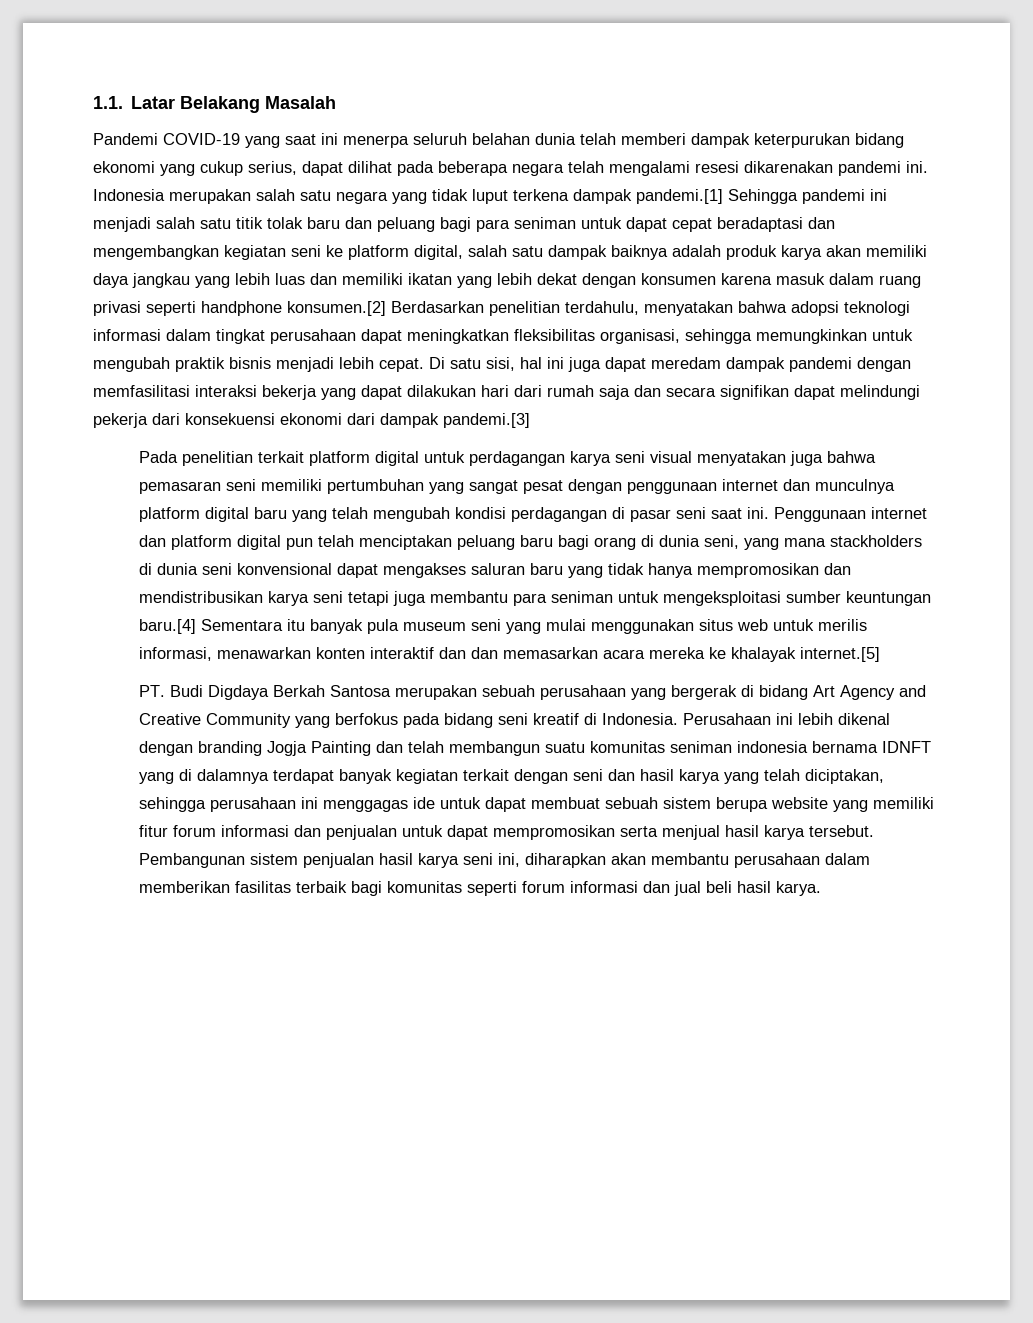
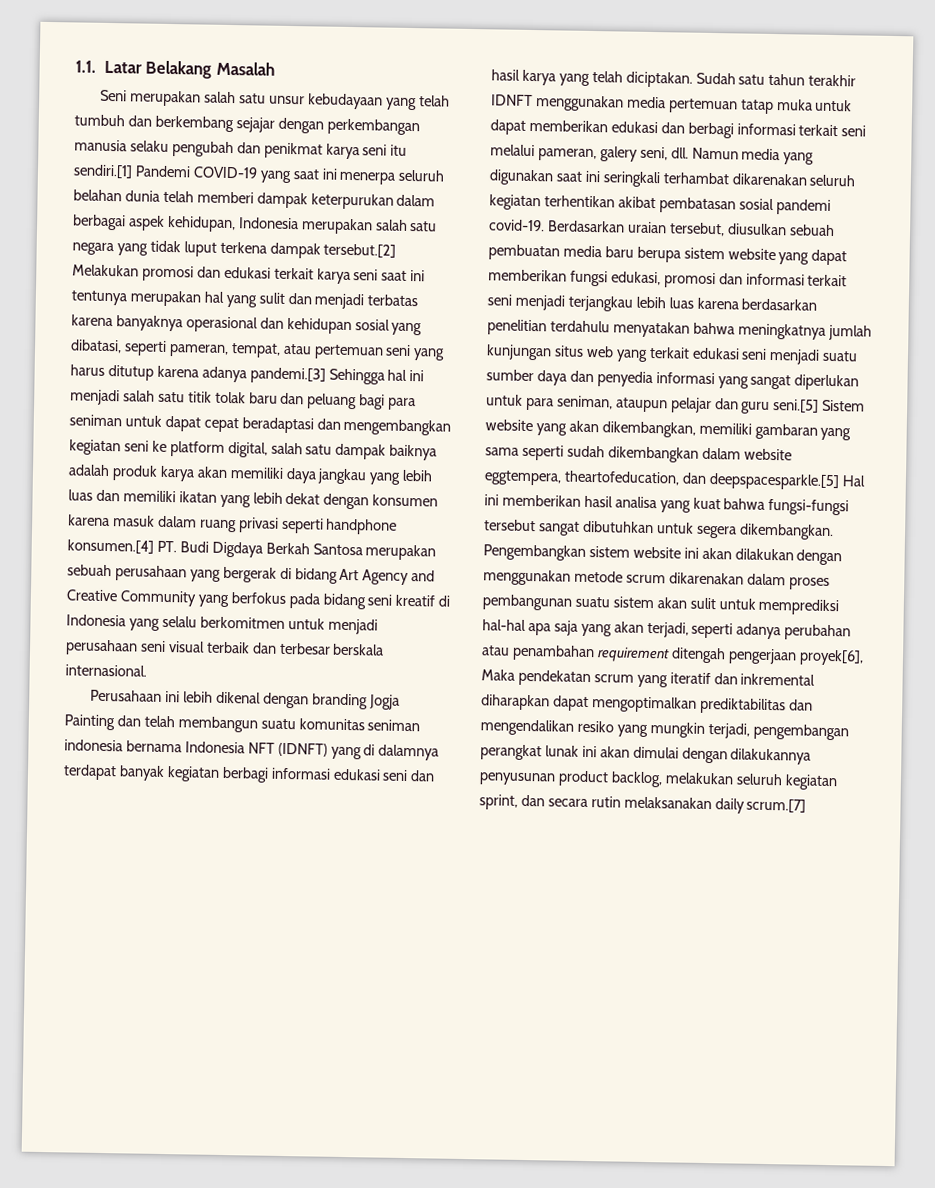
(337, 102) none -> [100,89,450,111] [74,114,420,136] [74,139,408,160] [73,164,133,179] Seni merupakan salah satu unsur kebudayaan yang telah tumbuh dan berkembang sejajar dengan perkembangan manusia selaku pengubah dan penikmat karya seni itu sendiri.[1]
[855,133,904,148] [93,161,928,176] bidang ekonomi yang cukup serius, dapat dilihat pada beberapa negara telah mengalami resesi dikarenakan pandemi ini. -> [396,194,436,207] [72,214,236,233] dalam berbagai aspek kehidupan,
[636,189,865,204] pandemi.[1] Sehingga pandemi -> [323,243,397,258] [72,264,426,285] [71,290,419,310] [71,314,423,336] [70,339,446,361] [70,364,408,385] tersebut.[2] Melakukan promosi dan edukasi terkait karya seni saat ini tentunya merupakan hal yang sulit dan menjadi terbatas karena banyaknya operasional dan kehidupan sosial yang dibatasi, seperti pameran, tempat, atau pertemuan seni yang harus ditutup karena adanya pandemi.[3] Sehingga hal
[287,301,910,316] [93,329,913,344] [93,357,911,372] [93,385,920,400] [93,413,530,428] [139,451,877,466] [139,479,896,494] [139,507,928,522] [139,535,923,550] [139,563,852,578] [139,591,932,606] [139,619,868,634] [139,647,881,662] konsumen.[2] Berdasarkan penelitian terdahulu, menyatakan bahwa adopsi teknologi informasi dalam tingkat perusahaan dapat meningkatkan fleksibilitas organisasi, sehingga memungkinkan untuk mengubah praktik bisnis menjadi lebih cepat. Di satu sisi, hal ini juga dapat meredam dampak pandemi dengan memfasilitasi interaksi bekerja yang dapat dilakukan hari dari rumah saja dan secara signifikan dapat melindungi pekerja dari konsekuensi ekonomi dari dampak pandemi.[3] // Pada penelitian terkait platform digital untuk perdagangan karya seni visual menyatakan juga bahwa pemasaran seni memiliki pertumbuhan yang sangat pesat dengan penggunaan internet dan munculnya platform digital baru yang telah mengubah kondisi perdagangan di pasar seni saat ini. Penggunaan internet dan platform digital pun telah menciptakan peluang baru bagi orang di dunia seni, yang mana stackholders di dunia seni konvensional dapat mengakses saluran baru yang tidak hanya mempromosikan dan mendistribusikan karya seni tetapi juga membantu para seniman untuk mengeksploitasi sumber keuntungan baru.[4] Sementara itu banyak pula museum seni yang mulai menggunakan situs web untuk merilis informasi, menawarkan konten interaktif dan dan memasarkan acara mereka ke khalayak internet.[5] // -> [67,539,154,554] konsumen.[4]
[602,713,679,725] Indonesia. -> [66,614,378,635] [65,639,385,656] [65,664,147,677] Indonesia yang selalu berkomitmen untuk menjadi perusahaan seni visual terbaik dan terbesar berskala internasional. //
[882,741,932,753] IDNFT -> [184,741,328,757] Indonesia NFT (IDNFT)
[463,769,569,784] terkait dengan -> [221,766,381,783] berbagi informasi edukasi
[805,769,885,784] [139,797,935,812] [139,825,875,840] [139,853,871,868] [139,881,822,896] diciptakan, sehingga perusahaan ini menggagas ide untuk dapat membuat sebuah sistem berupa website yang memiliki fitur forum informasi dan penjualan untuk dapat mempromosikan serta menjual hasil karya tersebut. Pembangunan sistem penjualan hasil karya seni ini, diharapkan akan membantu perusahaan dalam memberikan fasilitas terbaik bagi komunitas seperti forum informasi dan jual beli hasil karya. -> [625,71,857,88] [491,94,853,114] [490,119,867,139] [490,144,815,165] [489,169,856,188] [489,194,831,215] [489,219,835,237] [488,244,848,266] [488,269,848,289] [487,294,818,312] [487,319,872,341] [486,344,859,365] [486,369,860,391] [486,394,866,414] [485,419,852,441] [485,444,792,463] [484,470,866,491] [484,494,850,516] [484,519,834,541] [483,544,843,566] [483,569,830,590] [482,594,840,616] [482,619,852,641] [481,644,864,666] [481,669,816,688] [481,694,813,715] [480,719,849,741] [480,744,812,765] [479,770,838,791] [479,794,807,814] diciptakan. Sudah satu tahun terakhir IDNFT menggunakan media pertemuan tatap muka untuk dapat memberikan edukasi dan berbagi informasi terkait seni melalui pameran, galery seni, dll. Namun media yang digunakan saat ini seringkali terhambat dikarenakan seluruh kegiatan terhentikan akibat pembatasan sosial pandemi covid-19. Berdasarkan uraian tersebut, diusulkan sebuah pembuatan media baru berupa sistem website yang dapat memberikan fungsi edukasi, promosi dan informasi terkait seni menjadi terjangkau lebih luas karena berdasarkan penelitian terdahulu menyatakan bahwa meningkatnya jumlah kunjungan situs web yang terkait edukasi seni menjadi suatu sumber daya dan penyedia informasi yang sangat diperlukan untuk para seniman, ataupun pelajar dan guru seni.[5] Sistem website yang akan dikembangkan, memiliki gambaran yang sama seperti sudah dikembangkan dalam website eggtempera, theartofeducation, dan deepspacesparkle.[5] Hal ini memberikan hasil analisa yang kuat bahwa fungsi-fungsi tersebut sangat dibutuhkan untuk segera dikembangkan. Pengembangkan sistem website ini akan dilakukan dengan menggunakan metode scrum dikarenakan dalam proses pembangunan suatu sistem akan sulit untuk memprediksi hal-hal apa saja yang akan terjadi, seperti adanya perubahan atau penambahan requirement ditengah pengerjaan proyek[6], Maka pendekatan scrum yang iteratif dan inkremental diharapkan dapat mengoptimalkan prediktabilitas dan mengendalikan resiko yang mungkin terjadi, pengembangan perangkat lunak ini akan dimulai dengan dilakukannya penyusunan product backlog, melakukan seluruh kegiatan sprint, dan secara rutin melaksanakan daily scrum.[7]

